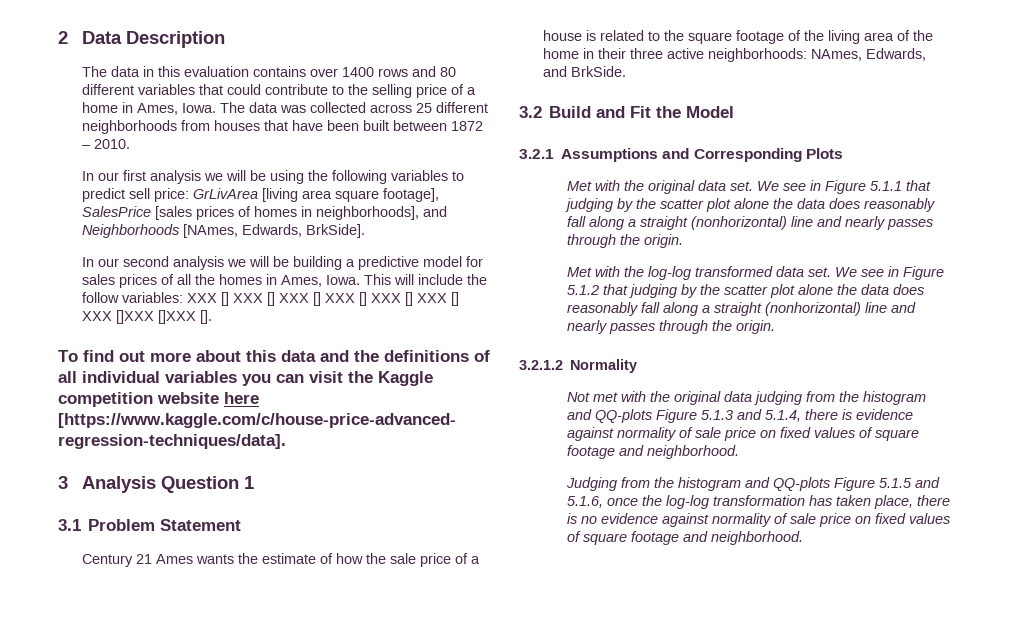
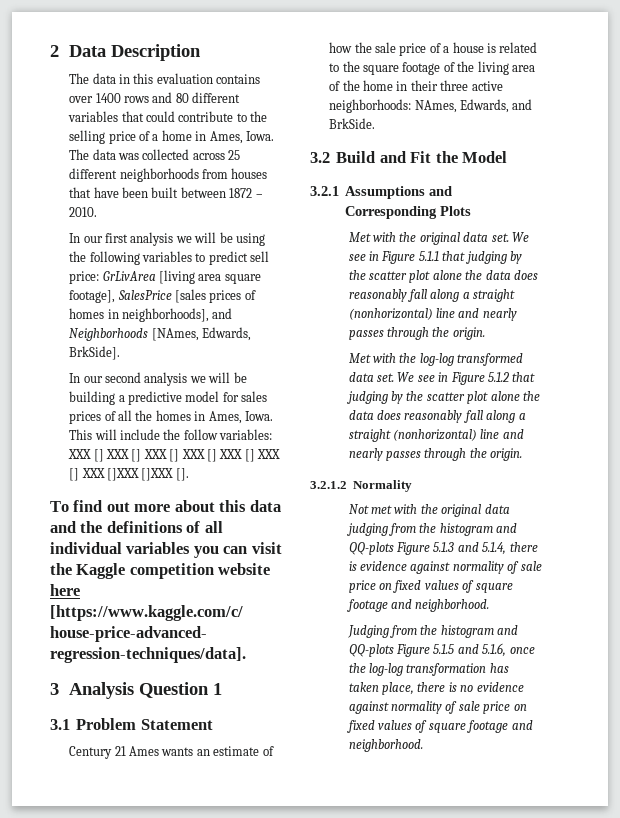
[237,553,258,564] the -> [196,749,210,756] an

